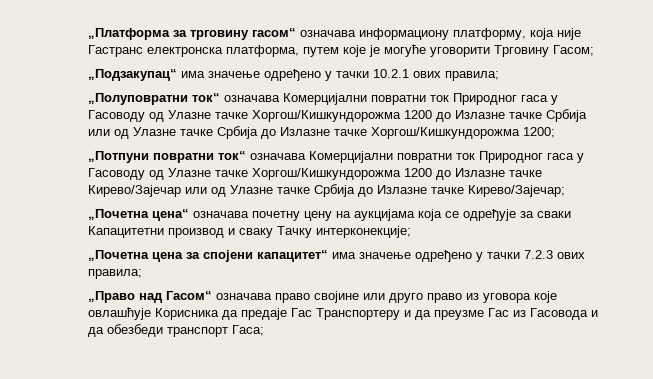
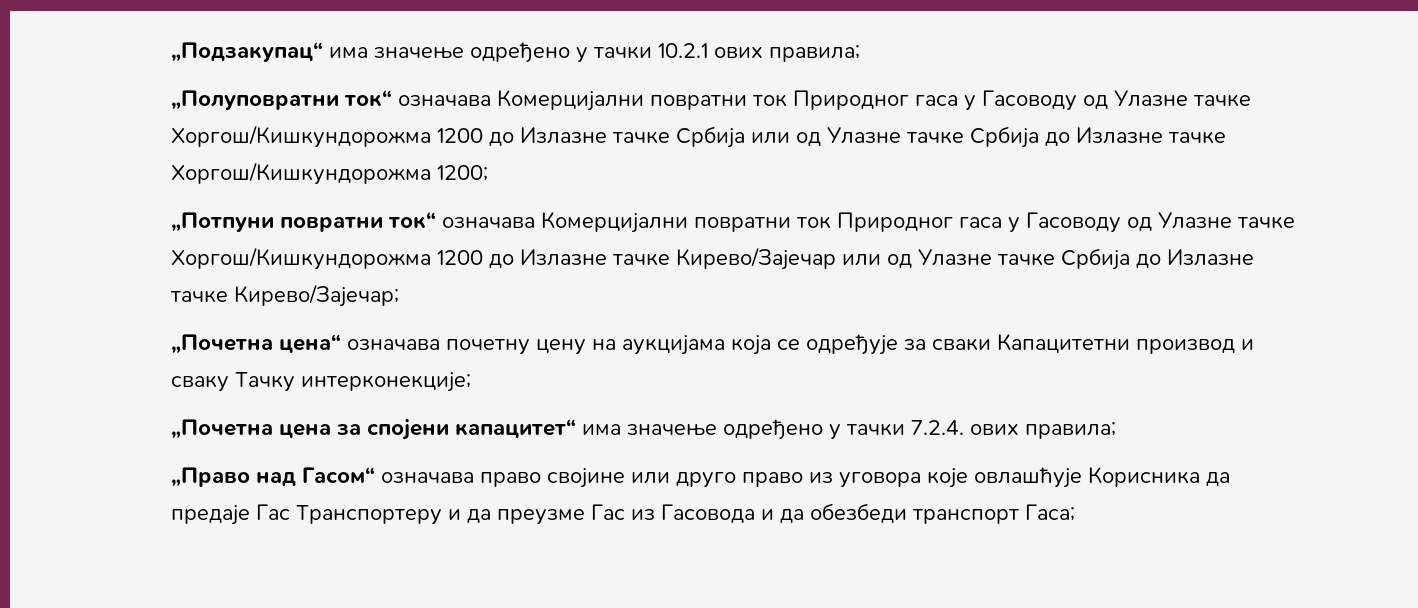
[88,28,582,40] [88,44,595,57] „Платформа за трговину гасом“ означава информациону платформу, која није Гастранс електронска платформа, путем које је могуће уговорити Трговину Гасом; // -> (170, 52) none
[524,250,554,259] 7.2.3 -> [910,420,964,435] 7.2.4.

